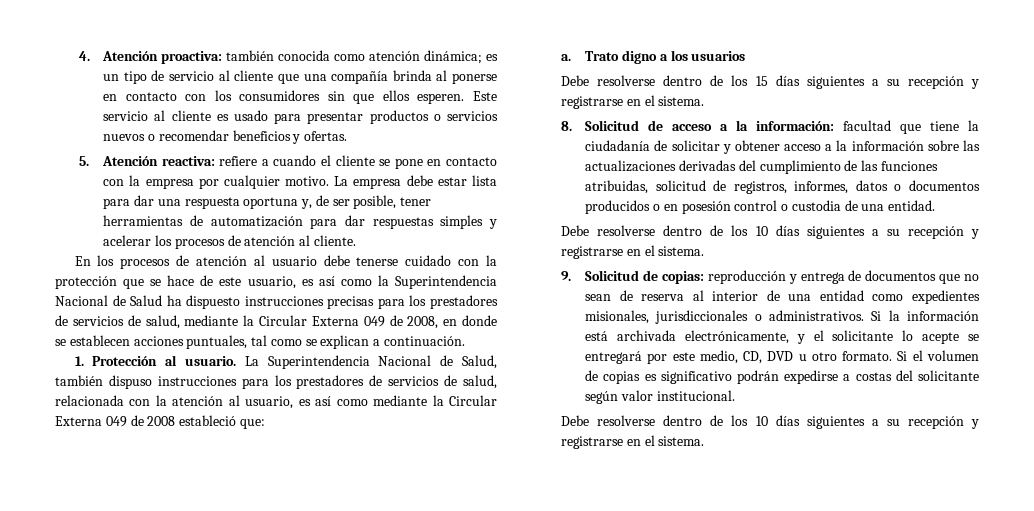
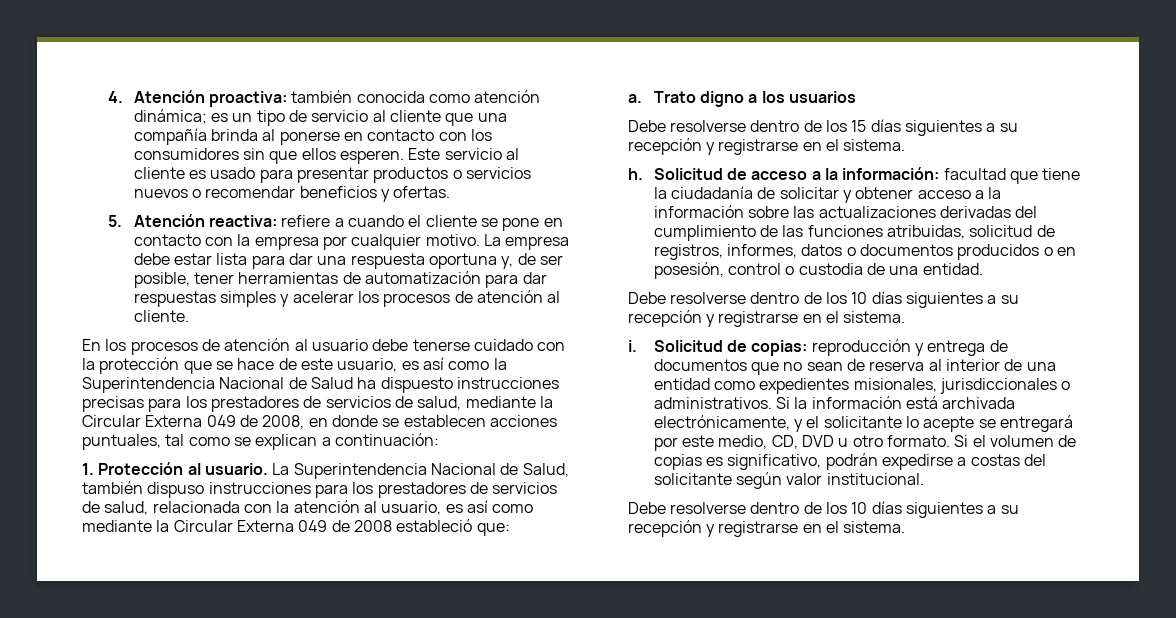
[384,336,466,346] continuación. -> [334,433,439,446] continuación:
[561,121,573,131] 8. -> [627,168,643,180] h.
[681,201,731,214] posesión -> [653,262,724,279] posesión,
[561,271,572,281] 9. -> [627,340,637,352] i.
[660,371,732,384] significativo -> [727,454,822,470] significativo,

